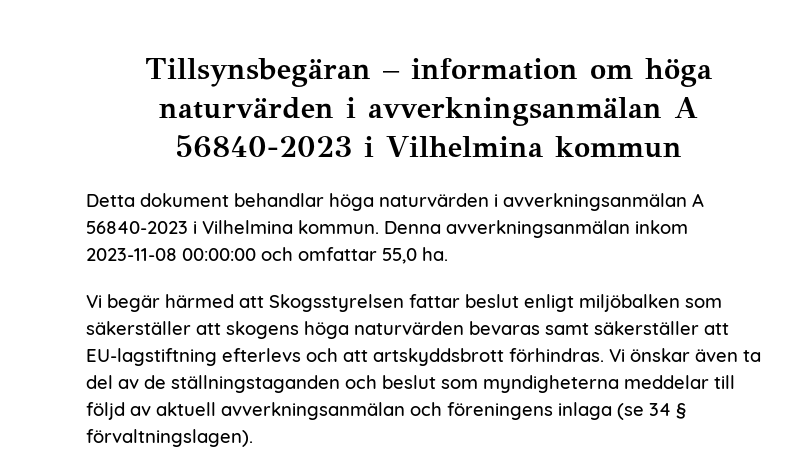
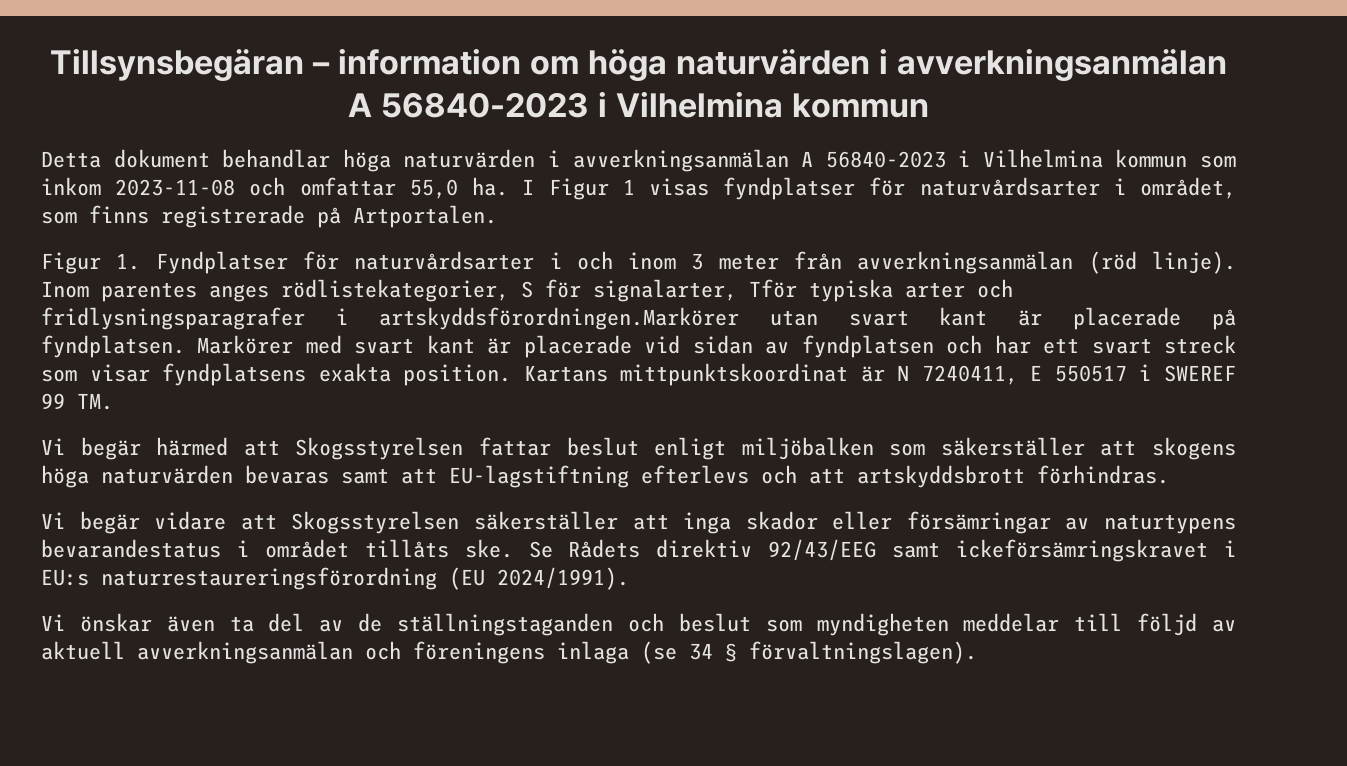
[298,220,630,238] kommun. Denna avverkningsanmälan -> [1115,149,1236,168] kommun som
[182,248,256,261] 00:00:00 -> (236, 187) none
(448, 254) none -> [522,177,1236,200] [41,205,497,228] [41,251,1236,274] [41,279,1013,302] [41,307,1236,330] [41,335,1237,358] [41,363,1236,386] [41,393,113,410] I Figur 1 visas fyndplatser för naturvårdsarter i området, som finns registrerade på Artportalen. // Figur 1. Fyndplatser för naturvårdsarter i och inom 3 meter från avverkningsanmälan (röd linje). Inom parentes anges rödlistekategorier, S för signalarter, Tför typiska arter och fridlysningsparagrafer i artskyddsförordningen.Markörer utan svart kant är placerade på fyndplatsen. Markörer med svart kant är placerade vid sidan av fyndplatsen och har ett svart streck som visar fyndplatsens exakta position. Kartans mittpunktskoordinat är N 7240411, E 550517 i SWEREF 99 TM.
[594,321,699,335] säkerställer -> (389, 476) none
(604, 355) none -> [41,511,1237,534] [41,539,1236,562] [41,567,629,590] // Vi begär vidare att Skogsstyrelsen säkerställer att inga skador eller försämringar av naturtypens bevarandestatus i området tillåts ske. Se Rådets direktiv 92/43/EEG samt ickeförsämringskravet i EU:s naturrestaureringsförordning (EU 2024/1991). //
[483,375,619,393] myndigheterna -> [816,613,949,636] myndigheten

